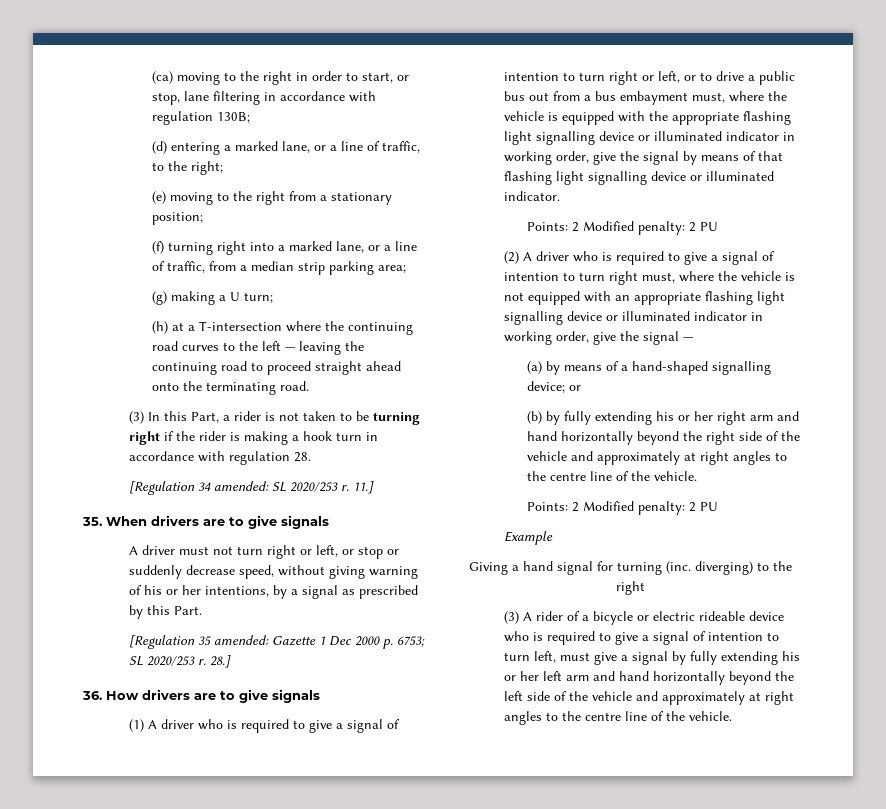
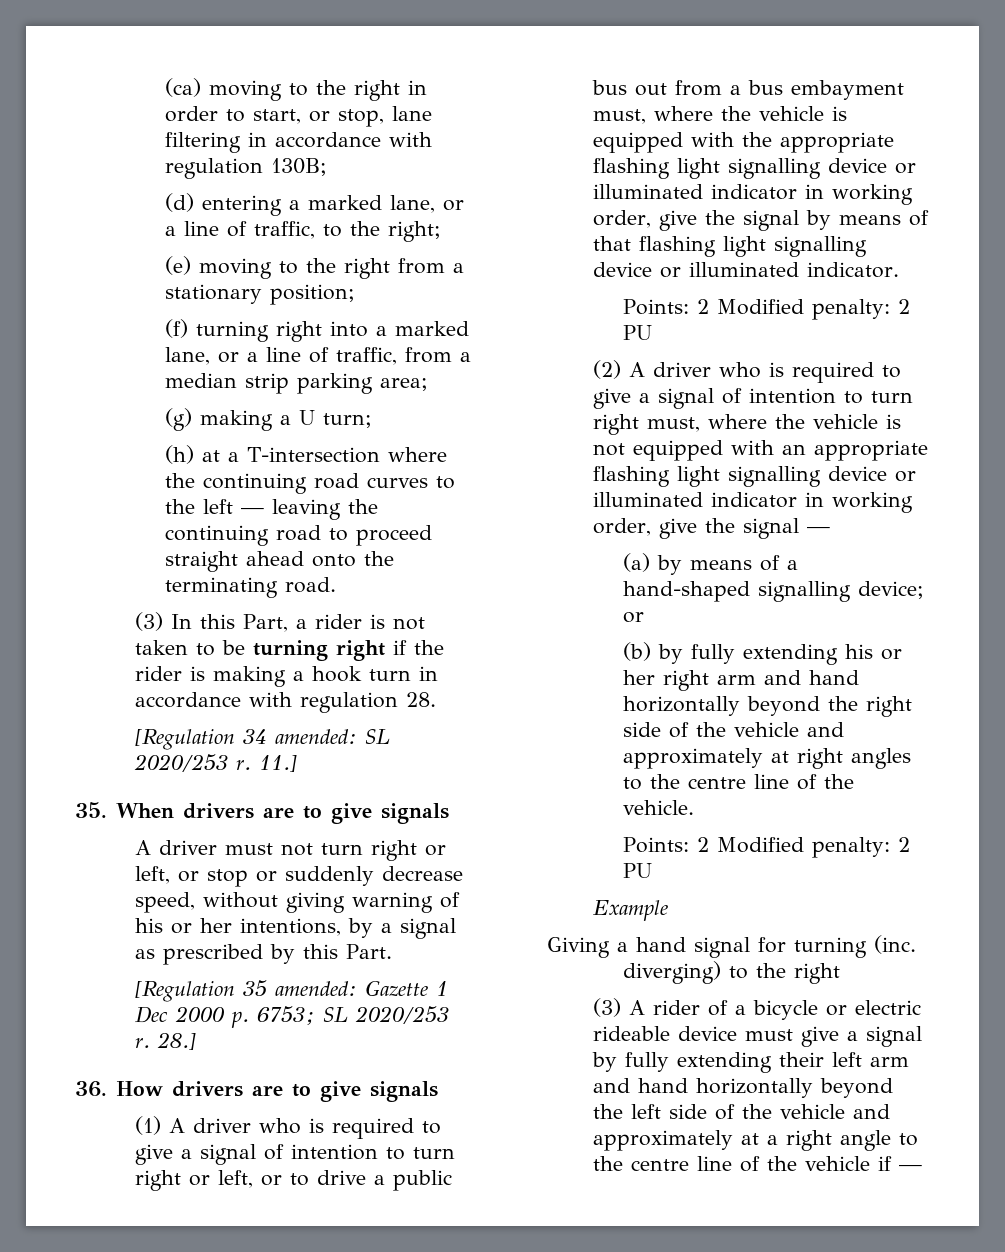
[503,631,779,645] [503,651,556,663] who is required to give a signal of intention to turn left, -> (738, 1033) none
[781,651,800,661] [503,671,539,681] his or her -> [779,1052,825,1067] their
[764,691,794,705] [503,711,732,725] right angles to the centre line of the vehicle. -> [767,1130,919,1151] [593,1156,923,1172] a right angle to the centre line of the vehicle if —

